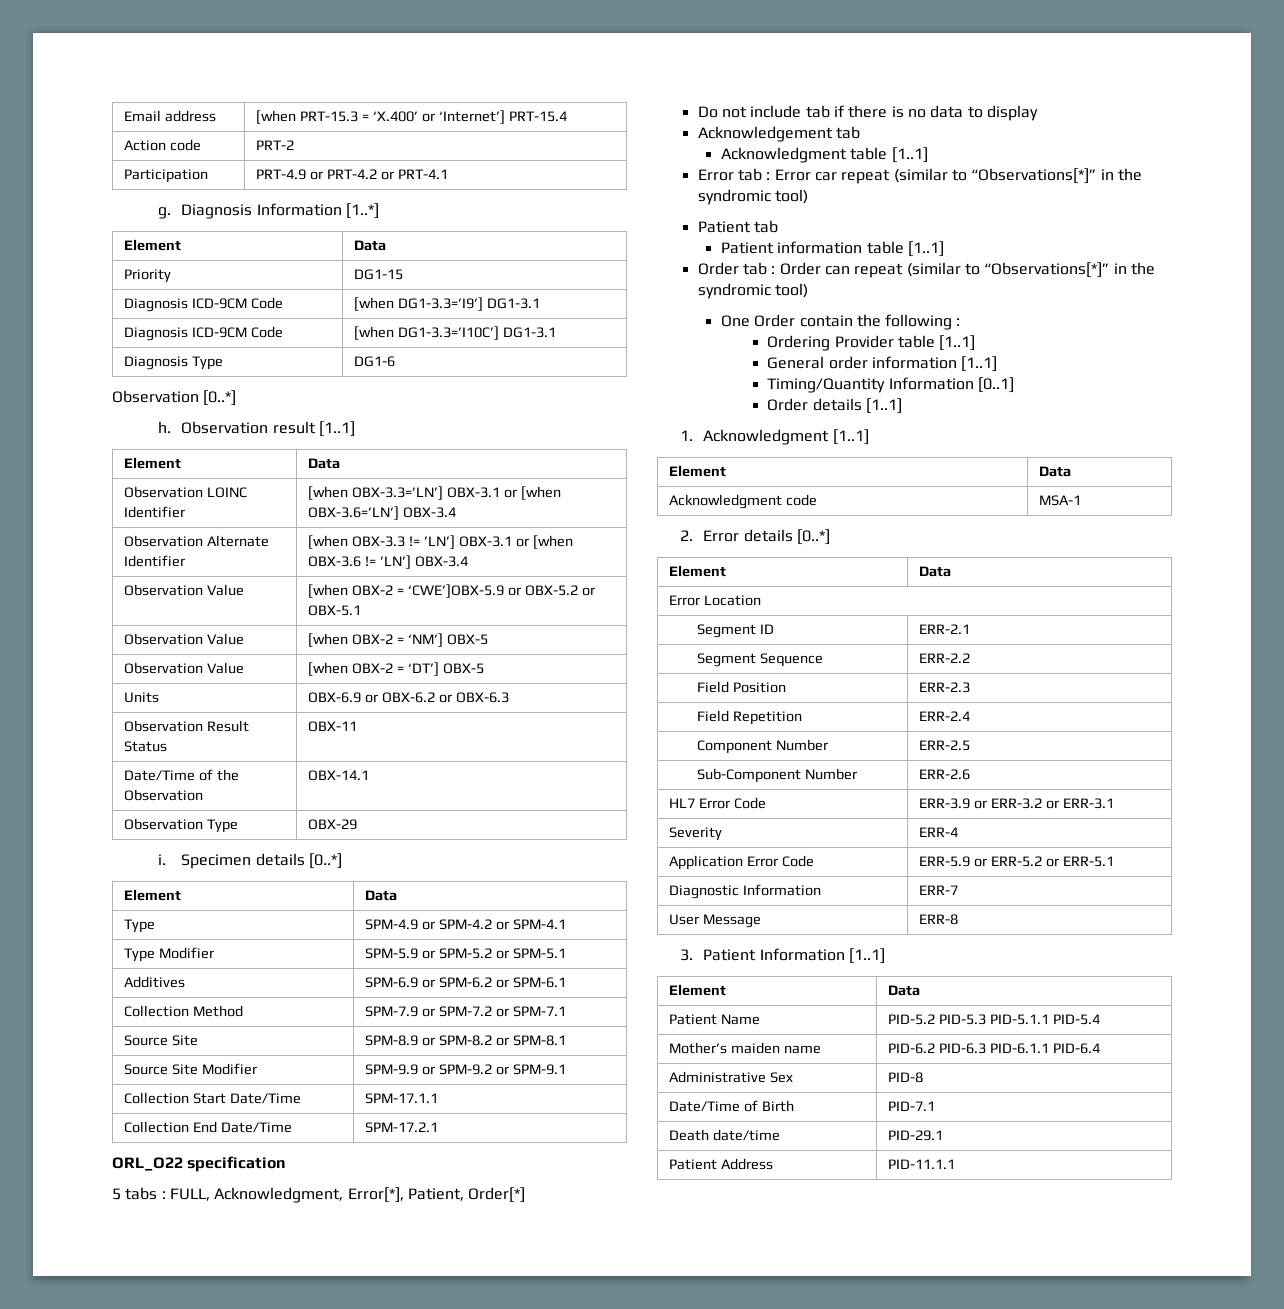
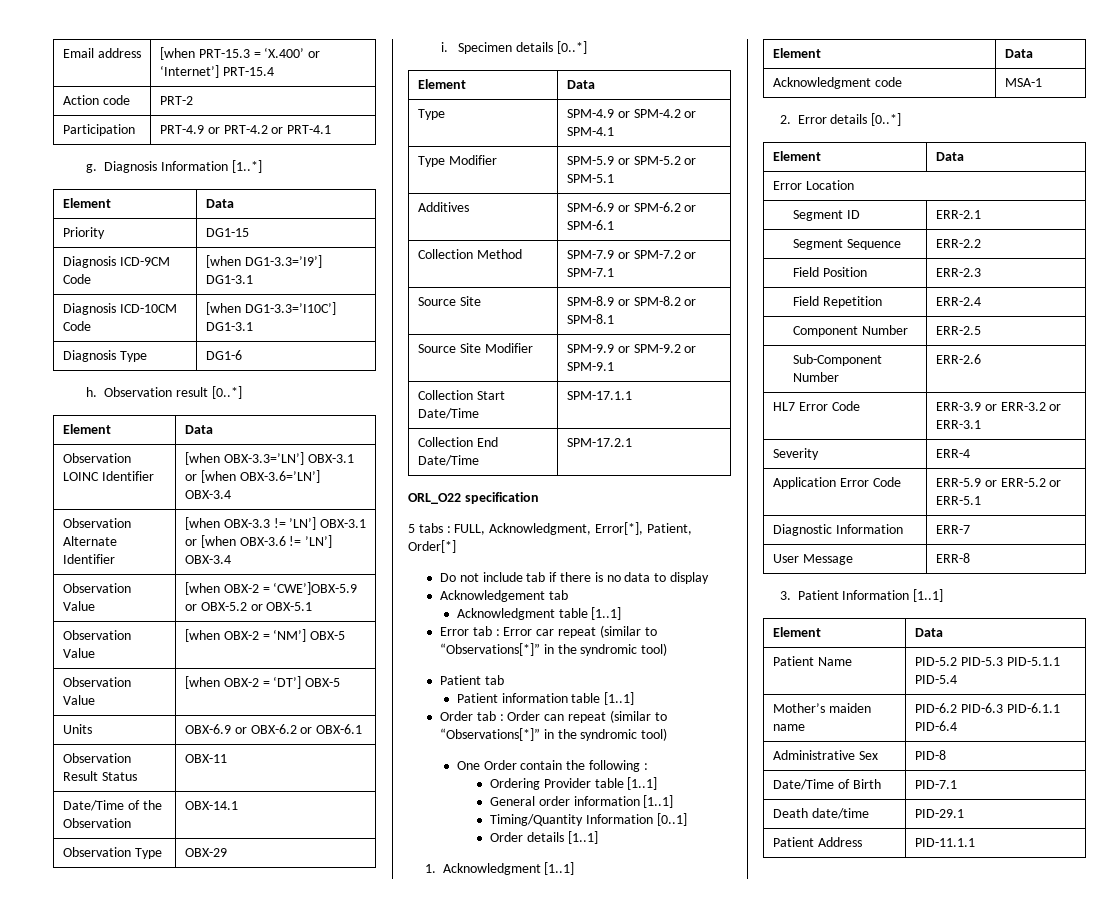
[192,327,248,338] ICD-9CM -> [119,304,177,313] ICD-10CM
[112,390,237,406] // Observation [0..*] -> (242, 355) none
[319,421,356,437] [1..1] -> [211,386,242,399] [0..*]
[456,692,510,703] OBX-6.3 -> [316,724,363,734] OBX-6.1

